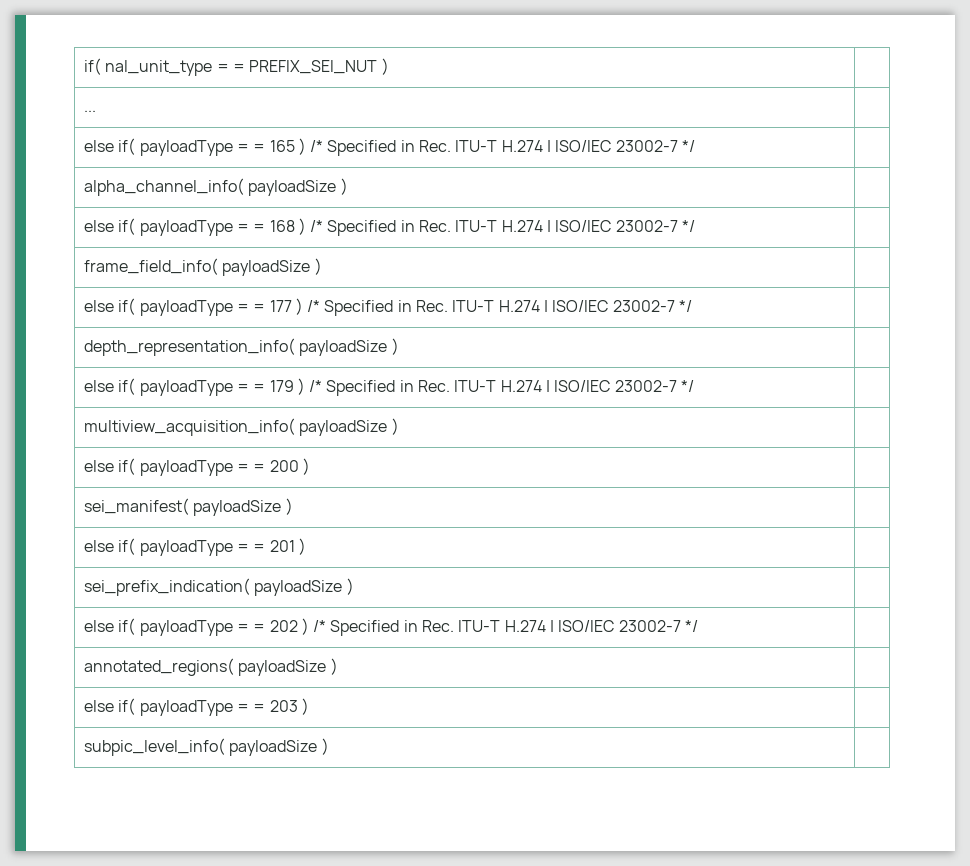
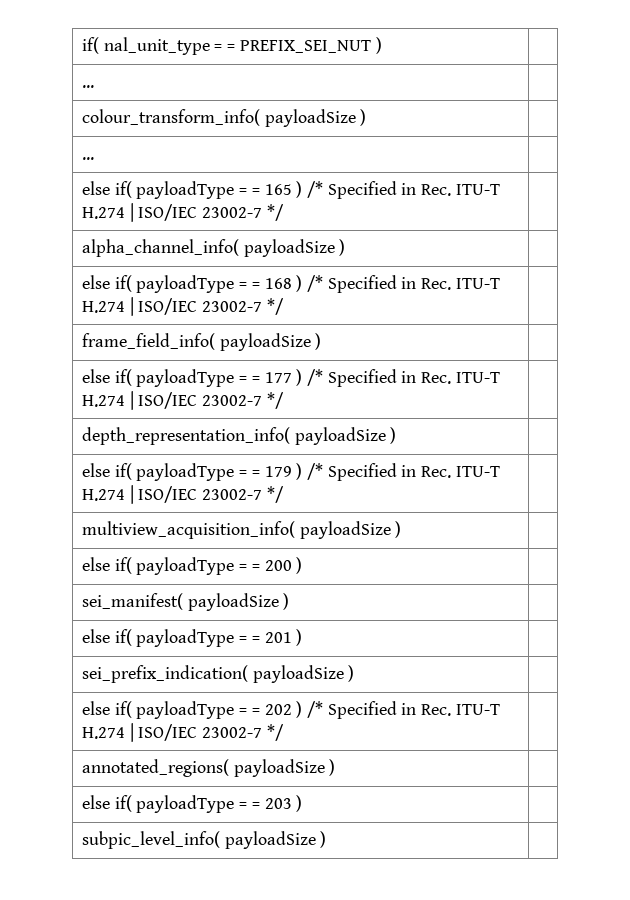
(96, 111) none -> [81,109,367,127] [81,157,94,160] // colour_transform_info( payloadSize ) | // ... |

